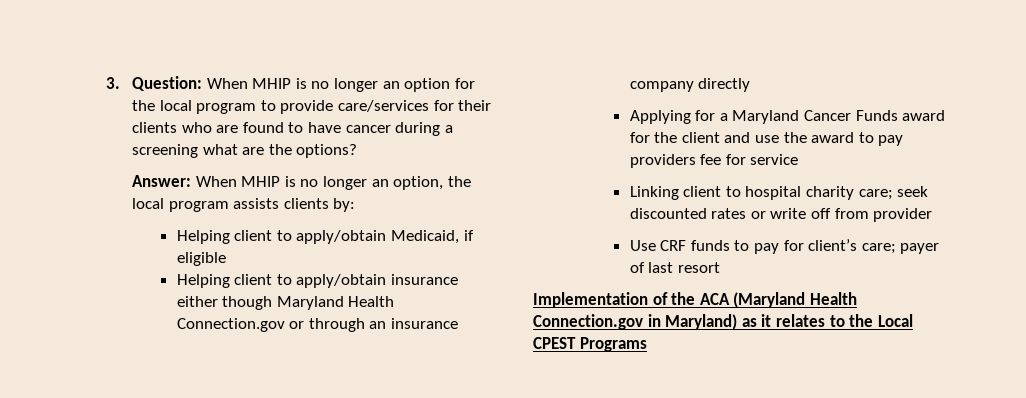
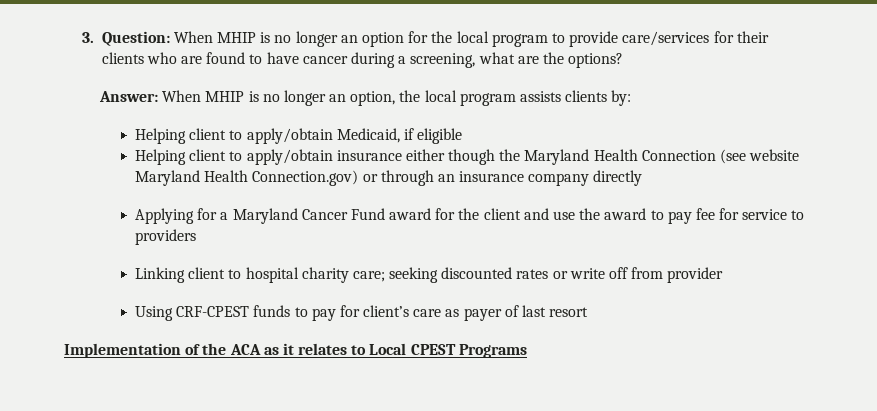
[131,144,198,158] screening -> [410,53,476,68] screening,
[276,296,395,310] [176,318,285,332] Maryland Health Connection.gov -> [499,149,800,165] [134,170,359,186] the Maryland Health Connection (see website Maryland Health Connection.gov)
[855,110,898,121] Funds -> [350,208,385,220] Fund
[629,154,696,168] providers -> (692, 217) none
(799, 159) none -> [791,210,805,220] [134,229,196,245] to providers
[897,186,929,197] seek -> [389,267,439,283] seeking
[629,240,687,251] Use CRF -> [134,306,250,321] Using CRF-CPEST
[861,243,896,254] care; -> [413,309,460,317] care as
[733,292,857,308] [533,314,738,330] (Maryland Health Connection.gov in Maryland) -> (261, 349) none
[849,314,874,327] the -> (367, 350) none

